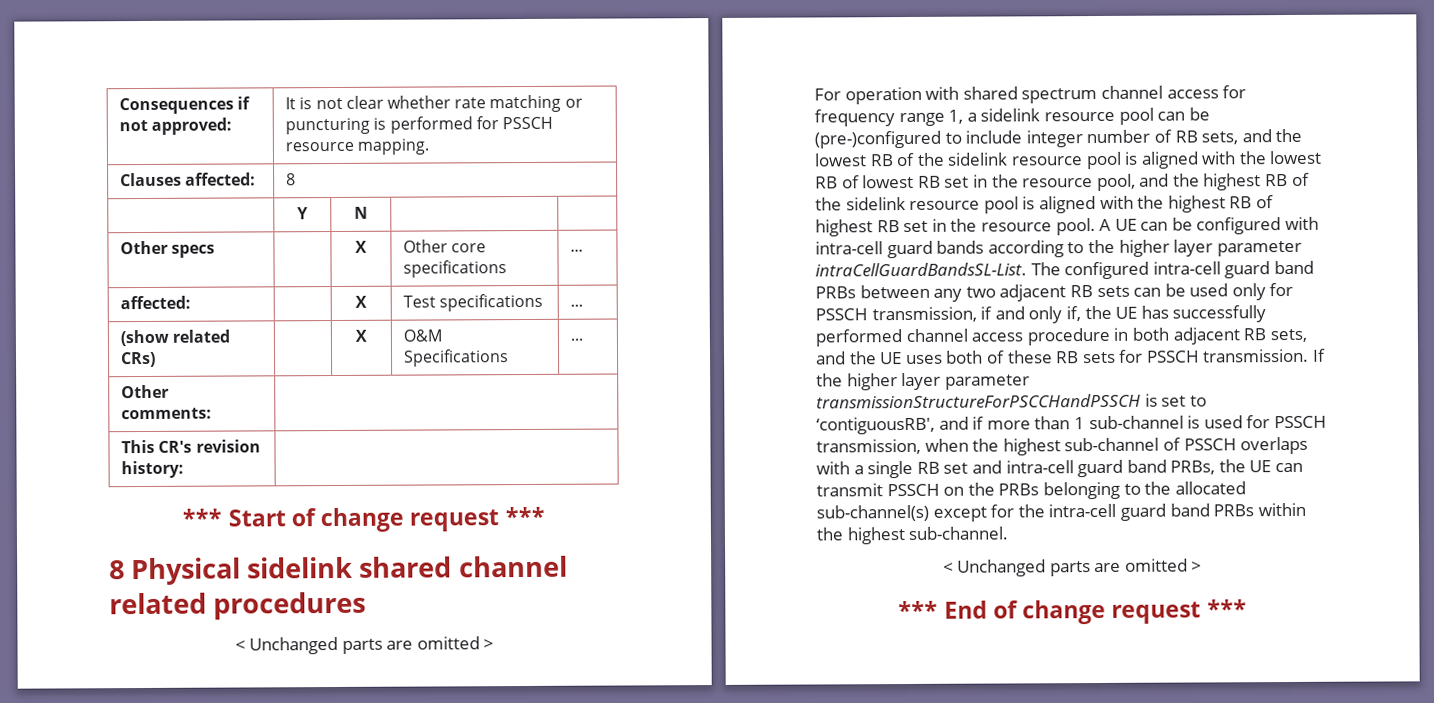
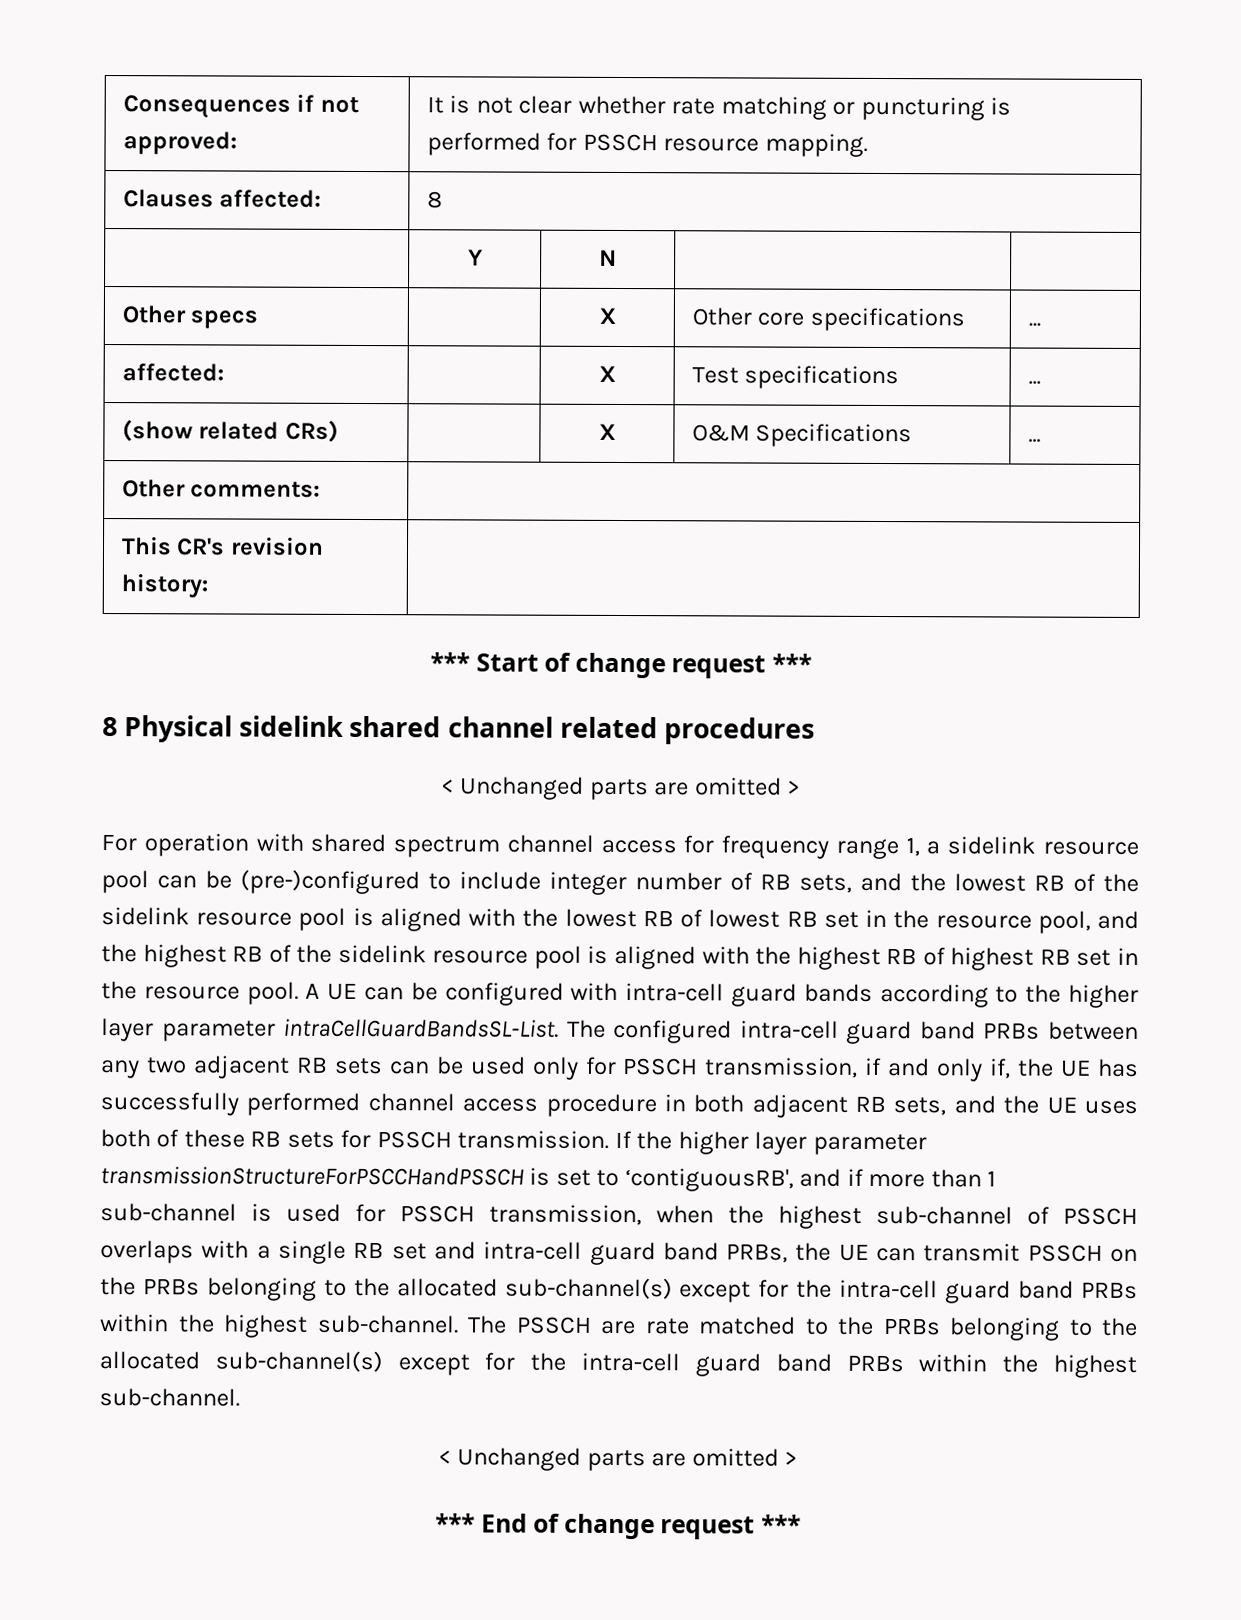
(1009, 533) none -> [467,1315,1138,1341] [99,1350,1138,1378] [99,1388,240,1407] The PSSCH are rate matched to the PRBs belonging to the allocated sub-channel(s) except for the intra-cell guard band PRBs within the highest sub-channel.

